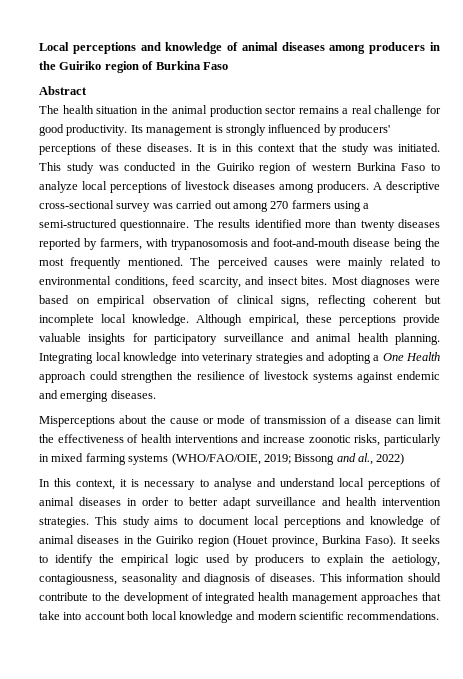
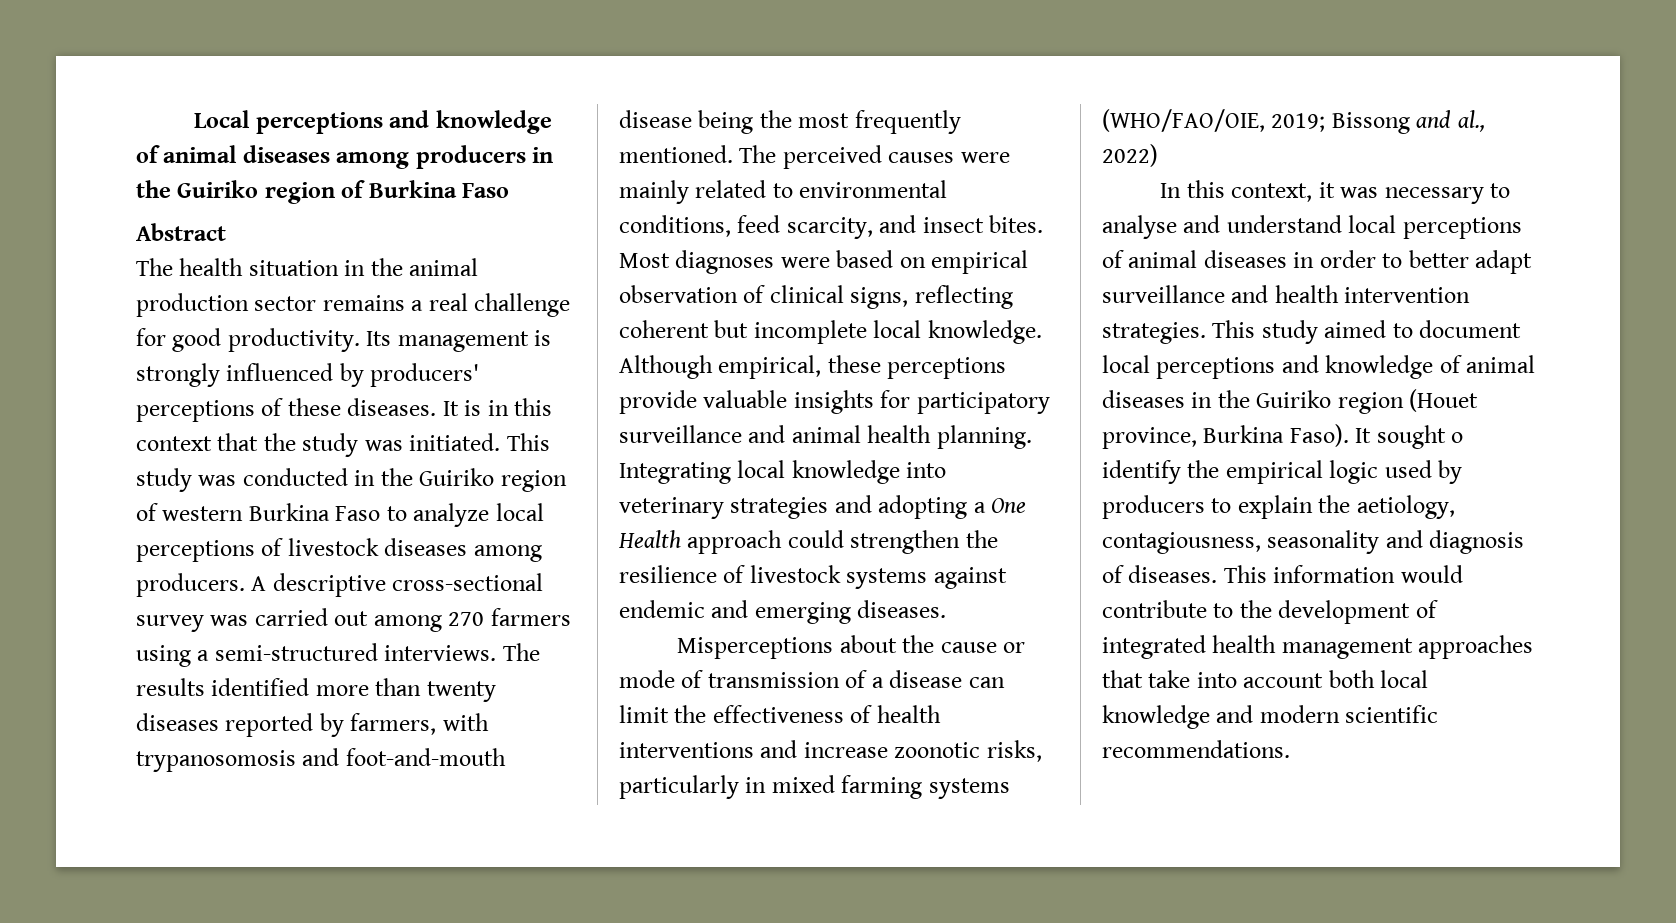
[120,220,190,231] questionnaire. -> [384,645,497,661] interviews.
[131,479,140,487] is -> [1340,187,1379,198] was
[154,517,179,525] aims -> [1324,320,1387,338] aimed
[412,535,441,544] [39,555,48,563] seeks to -> [1376,425,1464,449] sought o
[408,573,441,582] should -> [1400,565,1463,583] would

